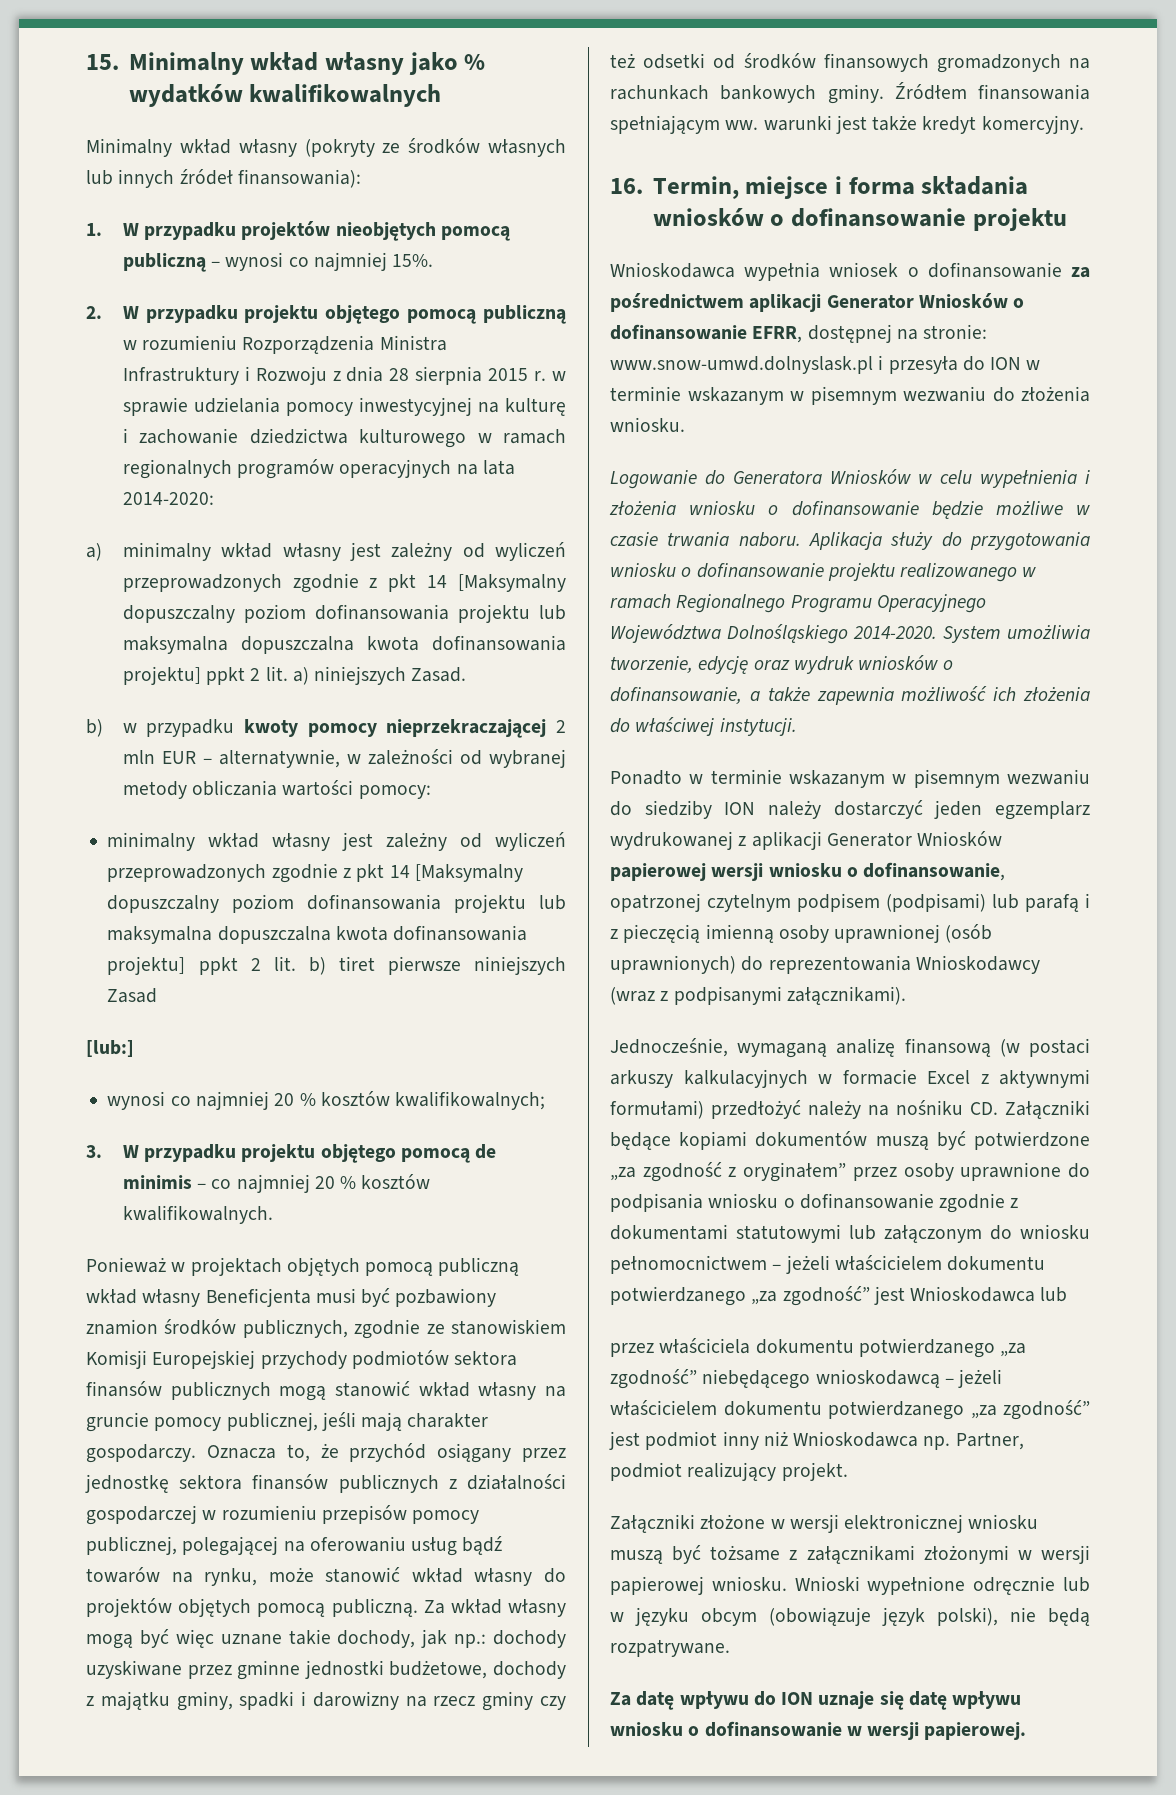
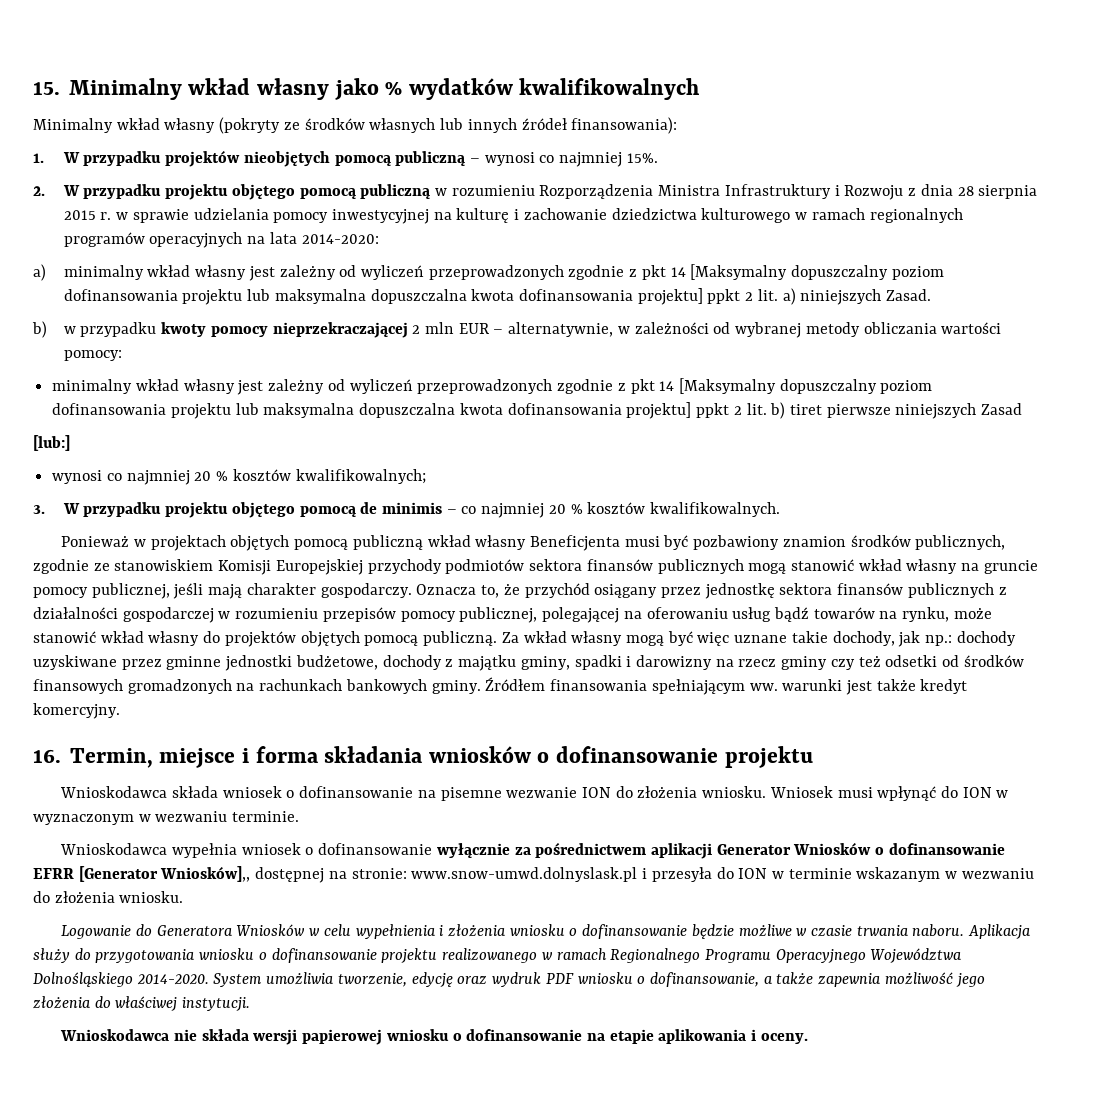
(1067, 219) none -> [60,786,1009,801] [33,811,300,825] // Wnioskodawca składa wniosek o dofinansowanie na pisemne wezwanie ION do złożenia wniosku. Wniosek musi wpłynąć do ION w wyznaczonym w wezwaniu terminie.
(1062, 270) none -> [436,843,510,858] wyłącznie
[752,326,803,343] EFRR, -> [33,866,251,882] EFRR [Generator Wniosków],,
[810,386,897,405] pisemnym -> (958, 875) none
[858,655,939,670] wniosków -> [545,972,633,984] PDF wniosku
[993,687,1017,701] ich -> [955,973,985,987] jego
[610,769,1090,788] [610,800,1090,820] [610,831,1003,850] [610,862,1006,881] [610,893,1090,912] [610,924,993,943] [610,955,1040,974] [610,986,906,1005] [610,1038,1090,1058] [610,1069,1090,1088] [610,1100,1090,1119] [610,1131,1090,1150] [610,1162,1090,1182] [610,1193,1019,1213] [610,1224,1090,1243] [610,1255,1046,1274] [610,1286,1068,1306] [610,1338,1027,1358] [610,1369,1003,1389] [610,1400,1090,1420] [609,1431,1024,1450] [610,1462,848,1481] [610,1514,1039,1533] [610,1545,1090,1564] [610,1576,1090,1595] [610,1607,1090,1626] [610,1639,730,1657] [610,1691,1022,1710] [610,1721,1027,1740] Ponadto w terminie wskazanym w pisemnym wezwaniu do siedziby ION należy dostarczyć jeden egzemplarz wydrukowanej z aplikacji Generator Wniosków papierowej wersji wniosku o dofinansowanie, opatrzonej czytelnym podpisem (podpisami) lub parafą i z pieczęcią imienną osoby uprawnionej (osób uprawnionych) do reprezentowania Wnioskodawcy (wraz z podpisanymi załącznikami). // Jednocześnie, wymaganą analizę finansową (w postaci arkuszy kalkulacyjnych w formacie Excel z aktywnymi formułami) przedłożyć należy na nośniku CD. Załączniki będące kopiami dokumentów muszą być potwierdzone „za zgodność z oryginałem” przez osoby uprawnione do podpisania wniosku o dofinansowanie zgodnie z dokumentami statutowymi lub załączonym do wniosku pełnomocnictwem – jeżeli właścicielem dokumentu potwierdzanego „za zgodność” jest Wnioskodawca lub // przez właściciela dokumentu potwierdzanego „za zgodność” niebędącego wnioskodawcą – jeżeli właścicielem dokumentu potwierdzanego „za zgodność” jest podmiot inny niż Wnioskodawca np. Partner, podmiot realizujący projekt. // Załączniki złożone w wersji elektronicznej wniosku muszą być tożsame z załącznikami złożonymi w wersji papierowej wniosku. Wnioski wypełnione odręcznie lub w języku obcym (obowiązuje język polski), nie będą rozpatrywane. // Za datę wpływu do ION uznaje się datę wpływu wniosku o dofinansowanie w wersji papierowej. -> [60,1029,808,1045] Wnioskodawca nie składa wersji papierowej wniosku o dofinansowanie na etapie aplikowania i oceny.

